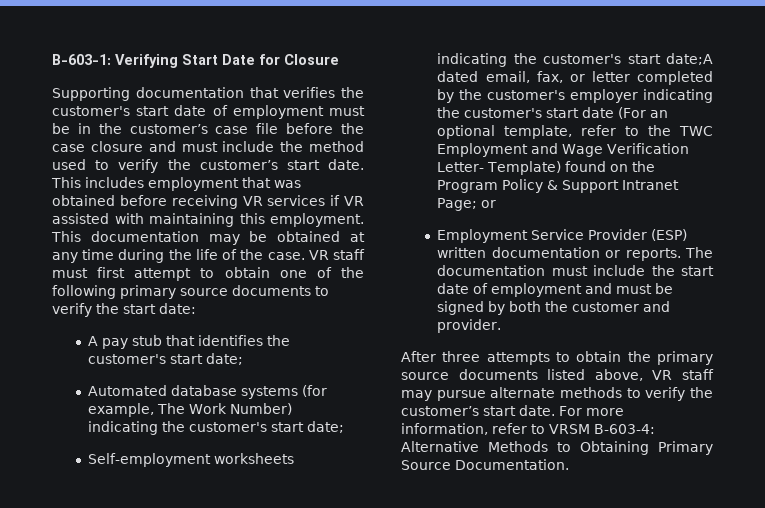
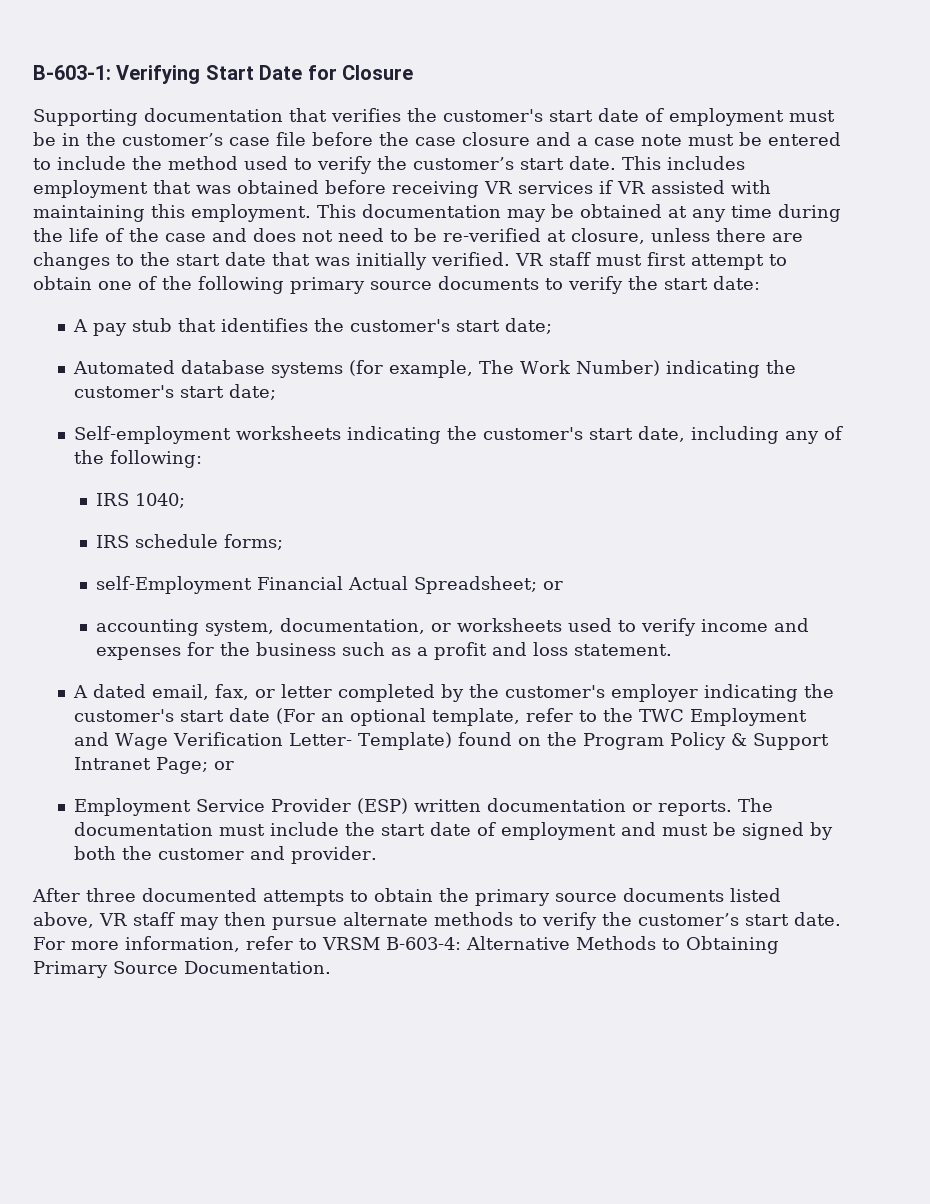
[181,142,218,152] must -> [577,132,841,146] [33,158,51,170] a case note must be entered to
[267,252,305,260] case. -> [165,228,803,244] [33,252,510,270] case and does not need to be re-verified at closure, unless there are changes to the start date that was initially verified.
[666,53,713,65] date;A -> [638,426,844,444] [74,450,203,468] [95,493,185,508] [95,534,283,550] [95,576,563,594] [95,618,809,636] [95,642,672,660] [73,685,89,698] date, including any of the following: // IRS 1040; // IRS schedule forms; // self-Employment Financial Actual Spreadsheet; or // accounting system, documentation, or worksheets used to verify income and expenses for the business such as a profit and loss statement. // A
(481, 356) none -> [142,888,257,902] documented
(432, 395) none -> [224,912,266,926] then

